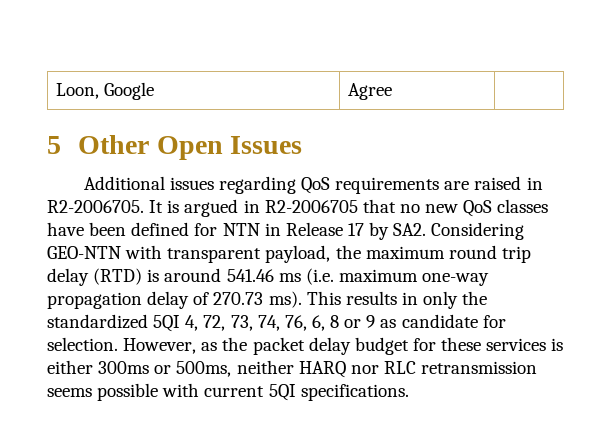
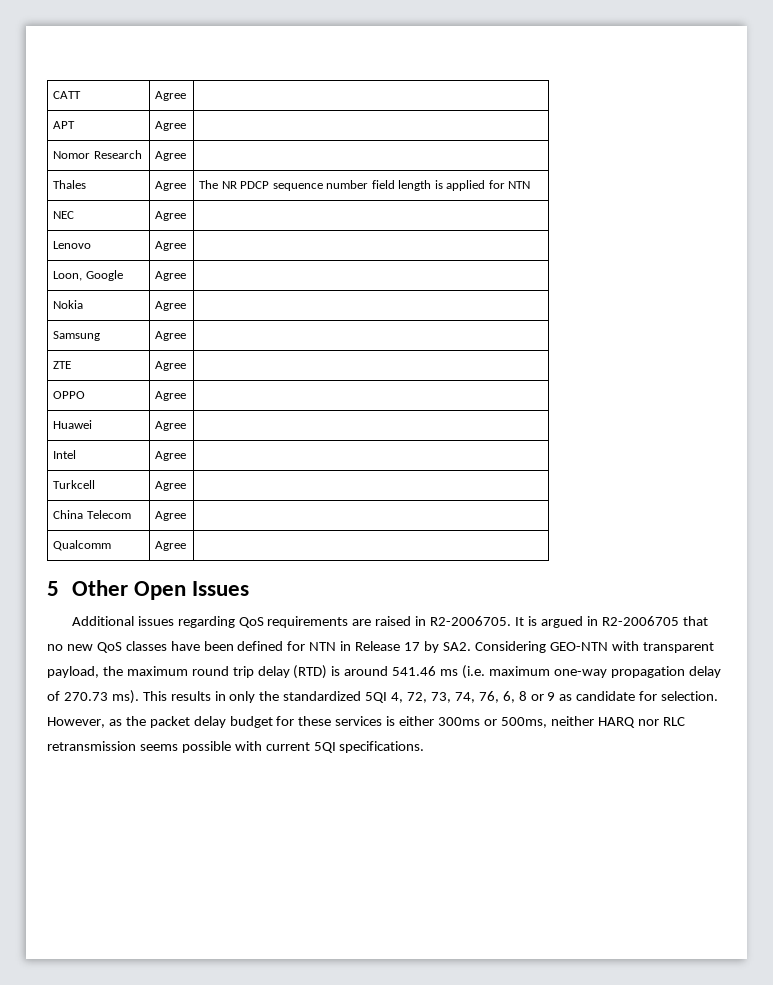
[56,82,155,100] Loon, Google -> [53,91,82,99] [155,91,187,101] [53,121,76,129] [155,121,187,131] [53,150,142,159] [155,151,187,161] [53,180,87,189] [155,181,187,191] [199,180,531,191] [53,211,75,219] [155,211,187,221] [53,241,92,249] [155,241,187,251] [53,270,123,281] [155,271,187,281] [53,300,84,309] [155,301,187,311] [53,331,101,341] [155,331,187,341] [53,361,72,369] [155,361,187,371] [53,391,86,399] [155,391,187,401] [53,420,93,429] [155,421,187,431] [53,450,77,459] [155,451,187,461] [53,480,96,489] [155,481,187,491] [53,510,131,519] [155,511,187,521] [53,540,112,551] CATT | Agree | // APT | Agree | // Nomor Research | Agree | // Thales | Agree | The NR PDCP sequence number field length is applied for NTN // NEC | Agree | // Lenovo | Agree | // Loon, Google | Agree | // Nokia | Agree | // Samsung | Agree | // ZTE | Agree | // OPPO | Agree | // Huawei | Agree | // Intel | Agree | // Turkcell | Agree | // China Telecom | Agree | // Qualcomm

